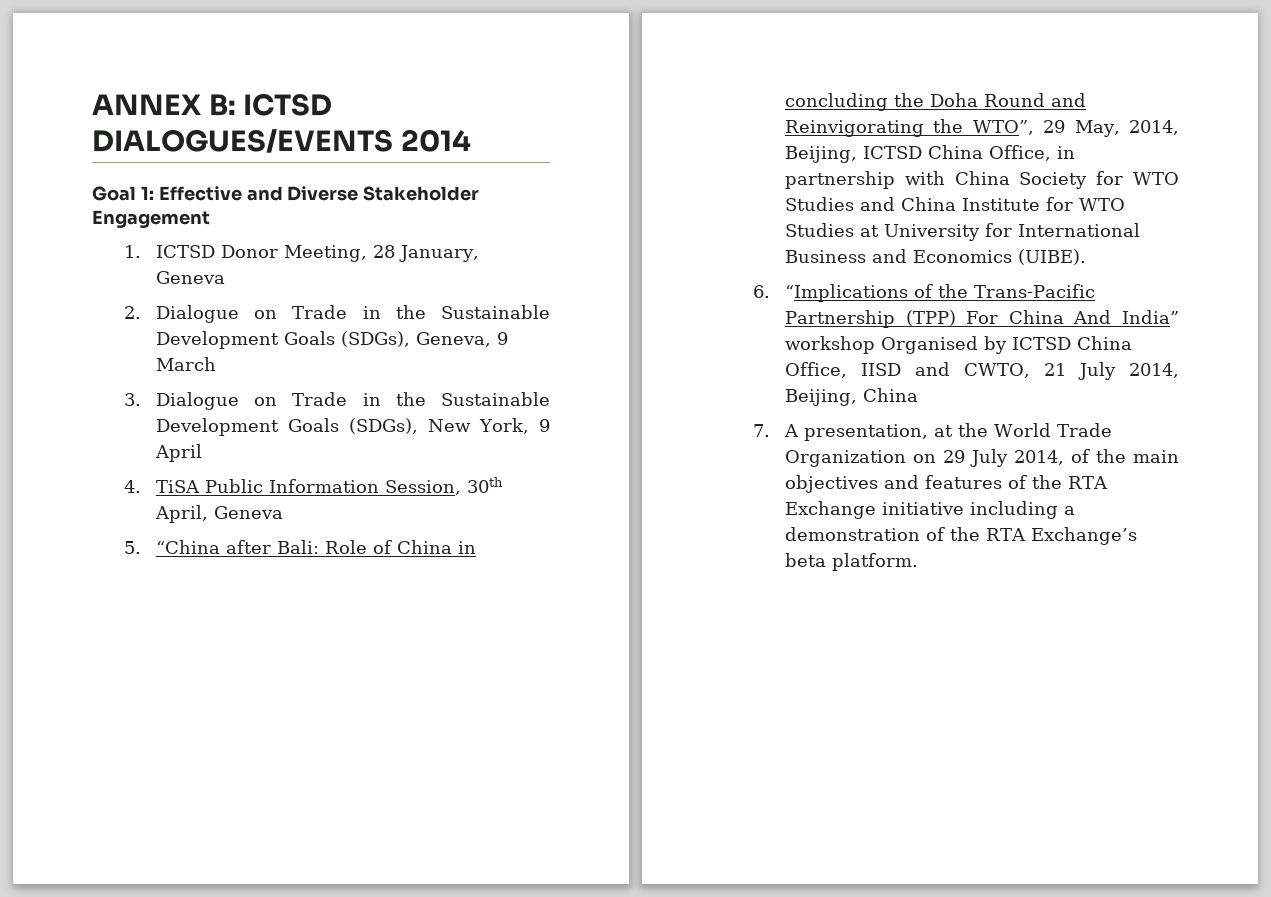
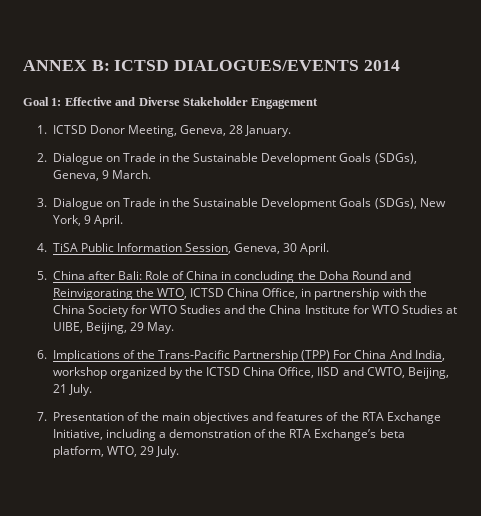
[373,245,480,262] [156,271,226,284] 28 January, Geneva -> [179,125,292,137] Geneva, 28 January.
[156,357,217,371] March -> [111,170,151,179] March.
[155,444,203,462] April -> [93,215,123,227] April.
[467,477,504,493] [155,505,284,523] 30th April, Geneva -> [234,243,330,255] Geneva, 30 April.
[156,540,221,554] “China -> [52,271,85,280] China
[972,120,1179,137] [785,146,858,163] WTO”, 29 May, 2014, Beijing, -> [156,288,187,299] WTO,
(945, 178) none -> [408,288,427,297] the
(896, 204) none -> [248,305,267,314] the
[884,223,1141,241] [785,249,1087,265] University for International Business and Economics (UIBE). -> [52,322,174,334] UIBE, Beijing, 29 May.
[785,284,909,302] “Implications -> [52,350,120,362] Implications
[1122,310,1179,324] [785,336,1008,354] India” workshop Organised by -> [414,350,445,361] [52,367,203,379] India, workshop organized by the
[1044,362,1179,380] [785,388,919,406] [753,423,1113,441] [785,449,1065,467] 21 July 2014, Beijing, China // 7. A presentation, at the World Trade Organization on 29 July 2014, -> [407,367,449,379] [52,384,92,396] [36,412,124,421] Beijing, 21 July. // 7. Presentation
[882,502,965,515] initiative -> [52,429,103,440] Initiative,
[832,553,919,571] platform. -> [52,446,179,458] platform, WTO, 29 July.

